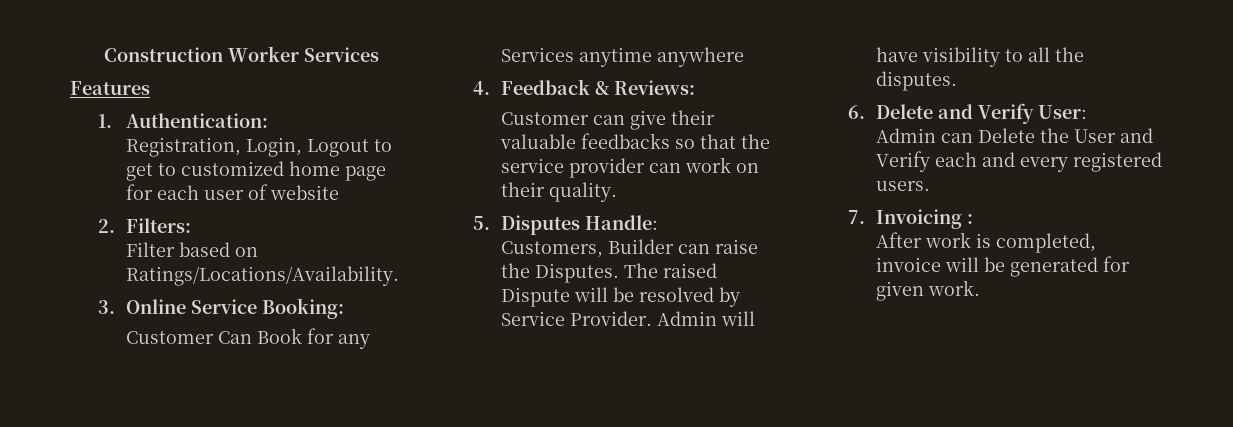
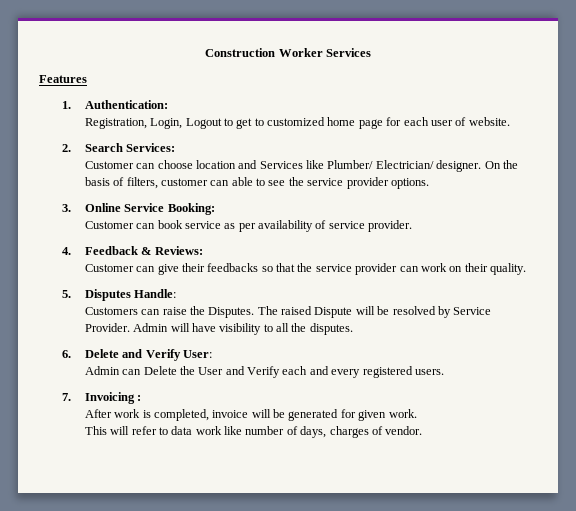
[269,185,339,200] website -> [468,117,510,126] website.
[125,218,191,233] [125,242,258,257] [125,266,399,286] Filters: // Filter based on Ratings/Locations/Availability. -> [84,143,176,152] [84,160,518,172] [84,177,429,189] Search Services: // Customer can choose location and Services like Plumber/ Electrician/ designer. On the basis of filters, customer can able to see the service provider options.
[217,328,370,349] [500,47,744,67] Can Book for any Services anytime anywhere -> [136,220,413,232] can book service as per availability of service provider.
[499,134,576,149] valuable -> (205, 267) none
[500,239,674,258] Customers, Builder -> [84,307,138,315] Customers
(980, 288) none -> [84,426,423,438] // This will refer to data work like number of days, charges of vendor.

